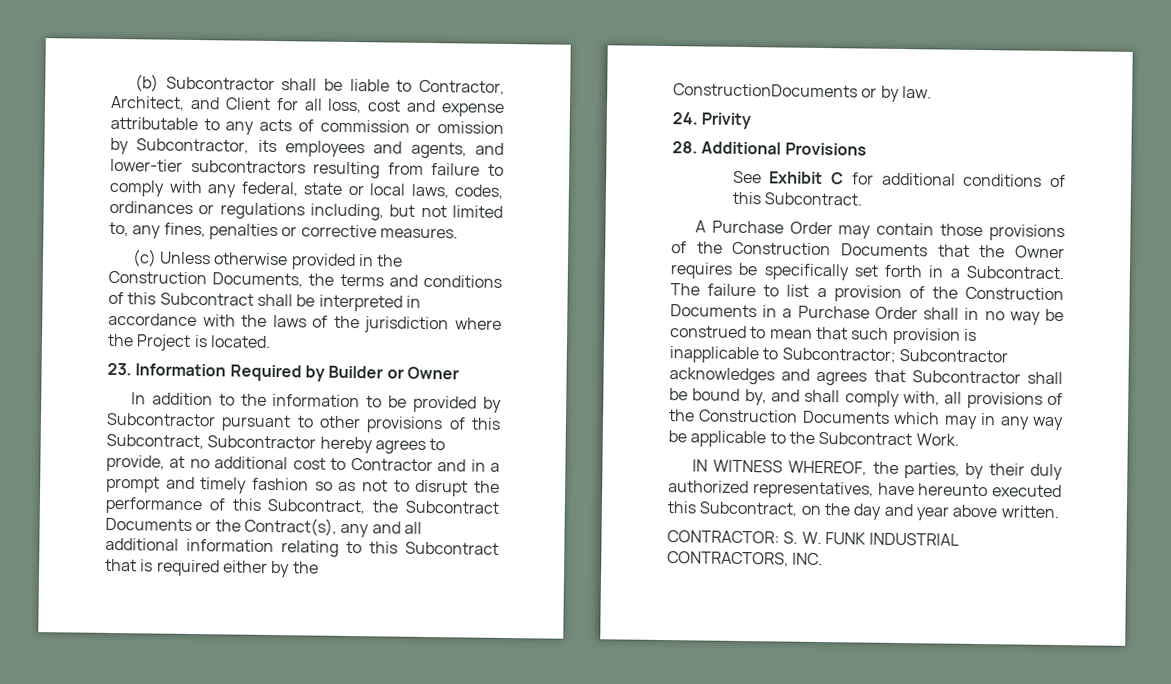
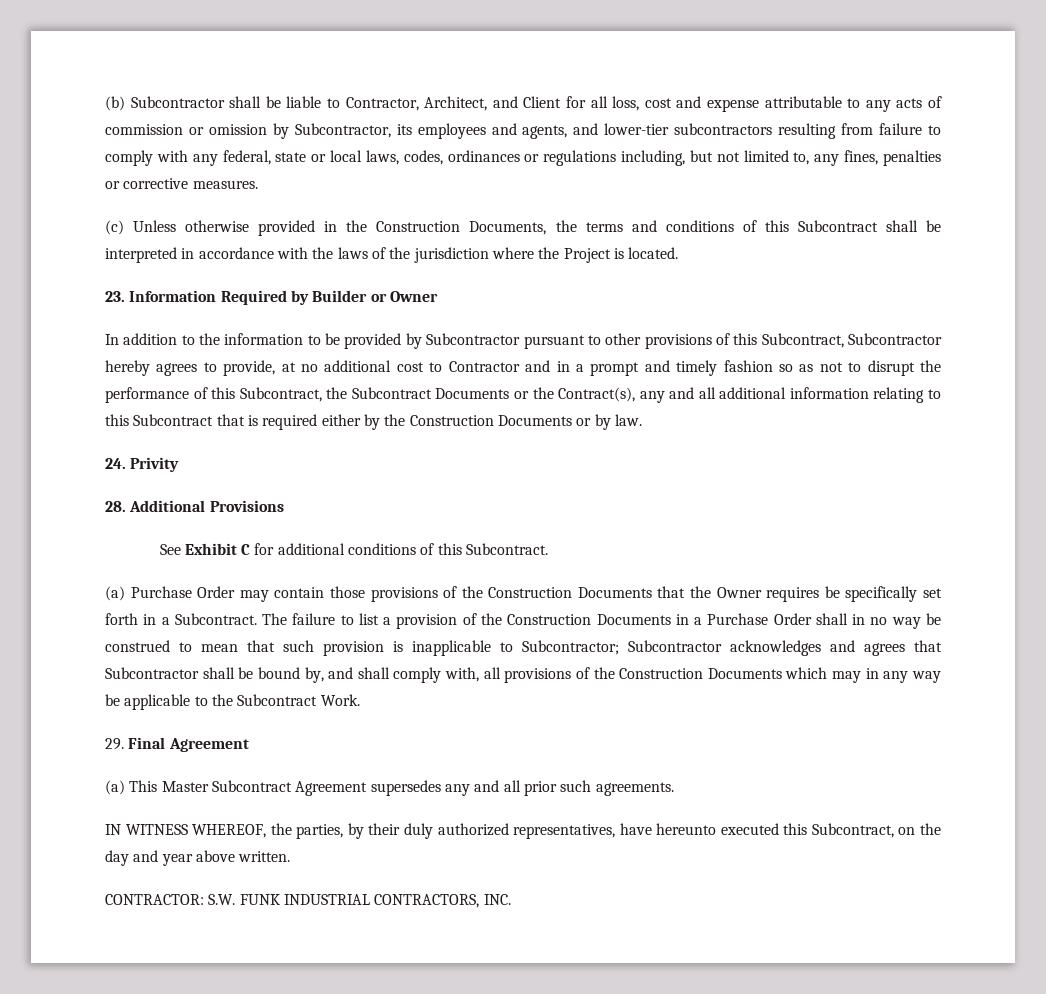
[673,83,858,98] ConstructionDocuments -> [409,415,572,426] Construction Documents
[694,220,706,233] A -> [105,586,125,601] (a)
(959, 439) none -> [105,737,249,752] [105,780,674,796] // 29. Final Agreement // (a) This Master Subcontract Agreement supersedes any and all prior such agreements.
[783,531,822,545] S. W. -> [208,894,236,905] S.W.

